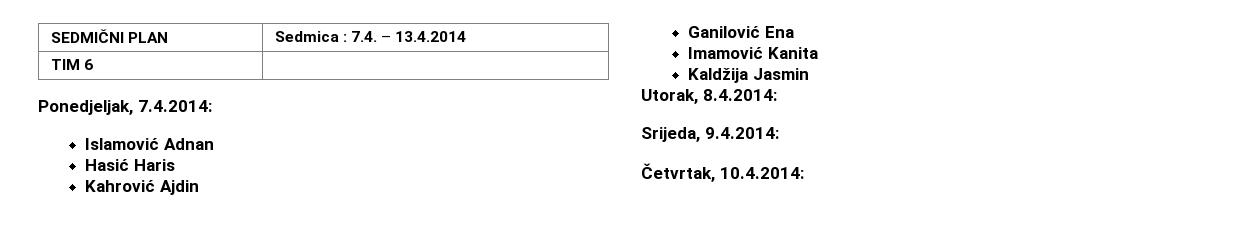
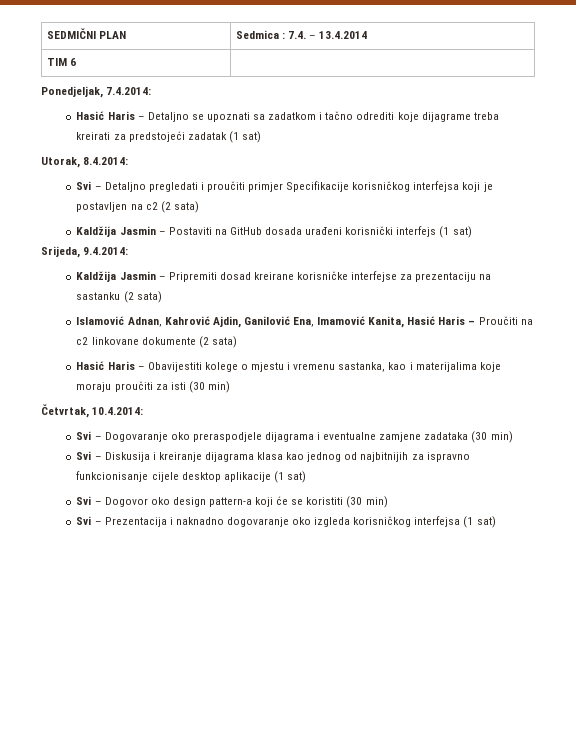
[85,138,215,150] [85,159,176,171] [85,180,200,195] [688,26,795,38] [688,47,819,59] [688,68,810,83] [641,89,777,104] [641,127,779,142] [641,163,804,182] // Islamović Adnan // Hasić Haris // Kahrović Ajdin // Ganilović Ena // Imamović Kanita // Kaldžija Jasmin // Utorak, 8.4.2014: // Srijeda, 9.4.2014: // Četvrtak, 10.4.2014: -> [76,111,499,122] [76,131,261,143] [41,157,129,168] [76,181,493,192] [76,201,199,213] [76,226,472,238] [41,246,129,258] [76,271,492,282] [76,291,162,303] [76,316,533,328] [76,336,237,348] [76,361,501,372] [76,381,230,393] [41,404,144,418] [76,431,513,443] [76,451,470,462] [76,471,306,483] [76,496,388,508] [76,516,496,528] // Hasić Haris – Detaljno se upoznati sa zadatkom i tačno odrediti koje dijagrame treba kreirati za predstojeći zadatak (1 sat) // Utorak, 8.4.2014: // Svi – Detaljno pregledati i proučiti primjer Specifikacije korisničkog interfejsa koji je postavljen na c2 (2 sata) // Kaldžija Jasmin – Postaviti na GitHub dosada urađeni korisnički interfejs (1 sat) // Srijeda, 9.4.2014: // Kaldžija Jasmin – Pripremiti dosad kreirane korisničke interfejse za prezentaciju na sastanku (2 sata) // Islamović Adnan, Kahrović Ajdin, Ganilović Ena, Imamović Kanita, Hasić Haris – Proučiti na c2 linkovane dokumente (2 sata) // Hasić Haris – Obavijestiti kolege o mjestu i vremenu sastanka, kao i materijalima koje moraju proučiti za isti (30 min) // Četvrtak, 10.4.2014: // Svi – Dogovaranje oko preraspodjele dijagrama i eventualne zamjene zadataka (30 min) // Svi – Diskusija i kreiranje dijagrama klasa kao jednog od najbitnijih za ispravno funkcionisanje cijele desktop aplikacije (1 sat) // Svi – Dogovor oko design pattern-a koji će se koristiti (30 min) // Svi – Prezentacija i naknadno dogovaranje oko izgleda korisničkog interfejsa (1 sat)

